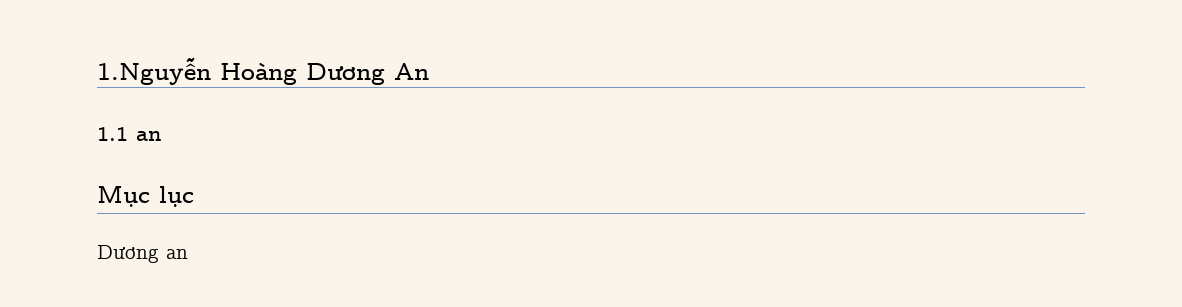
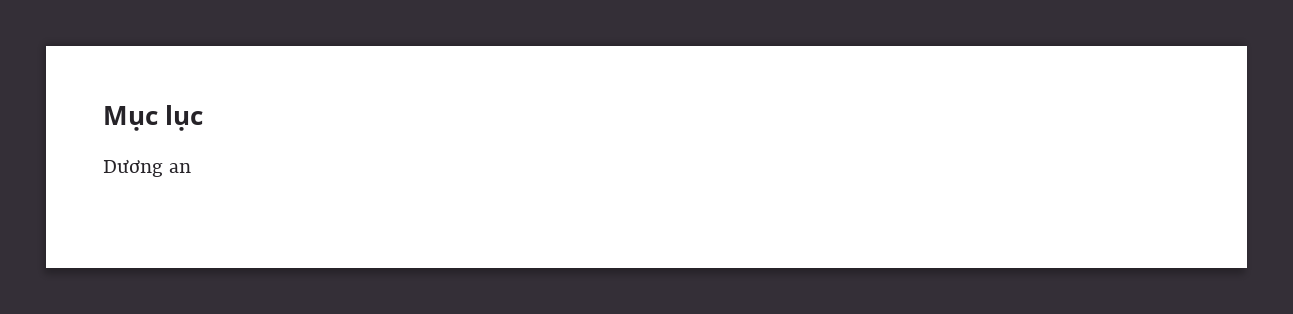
[97,57,429,85] [97,127,162,141] 1.Nguyễn Hoàng Dương An // 1.1 an // -> (103, 118) none

